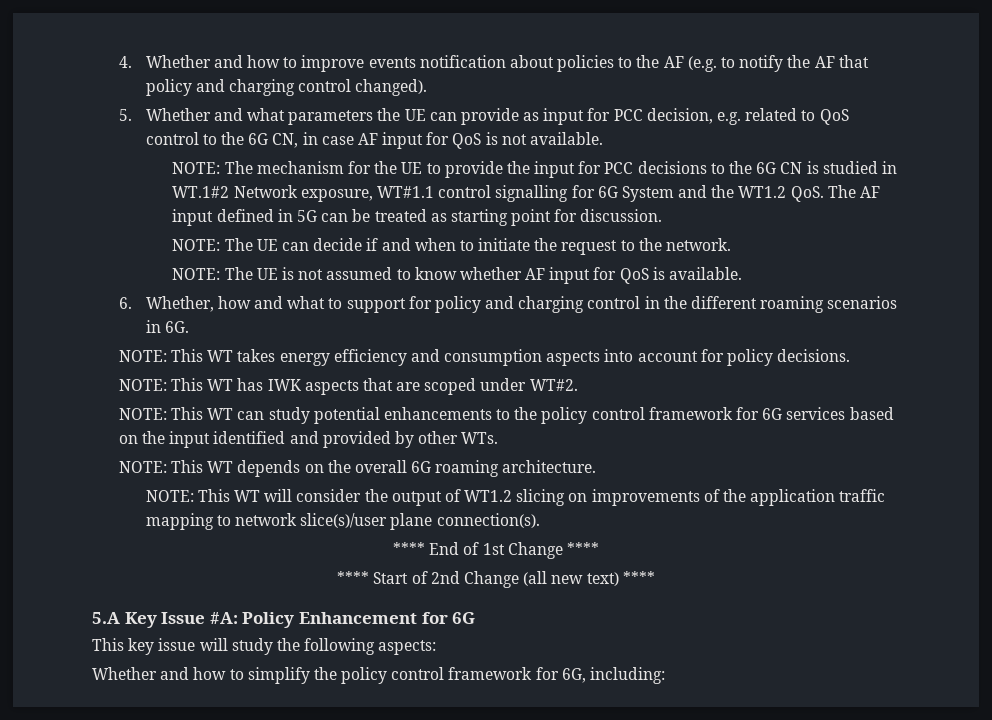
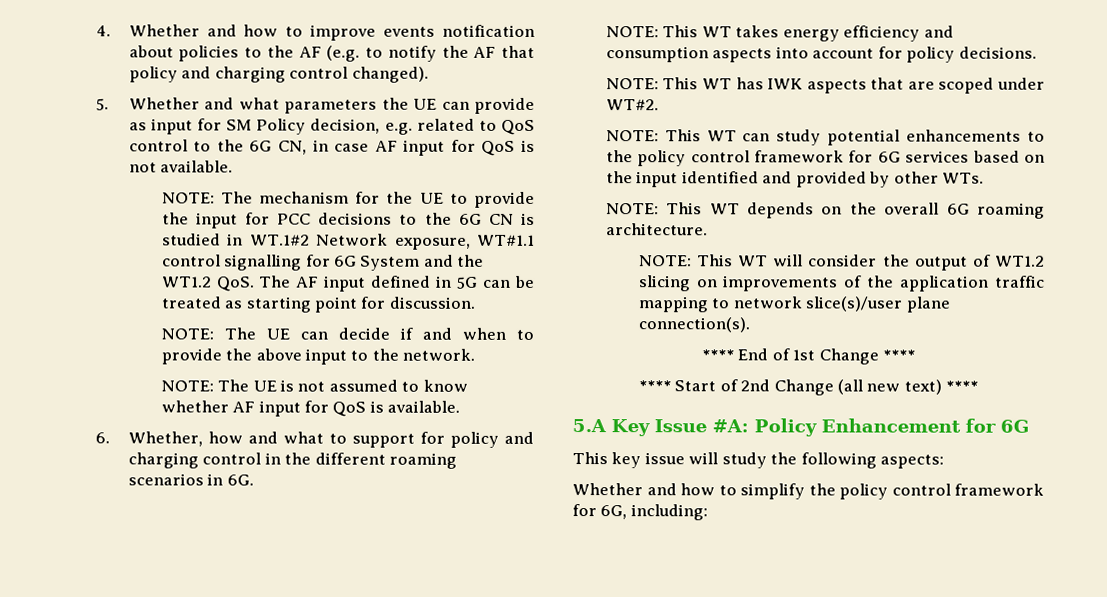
[613,109,643,121] PCC -> [226,118,307,135] SM Policy
[478,238,618,255] initiate the request -> [160,348,347,365] provide the above input

